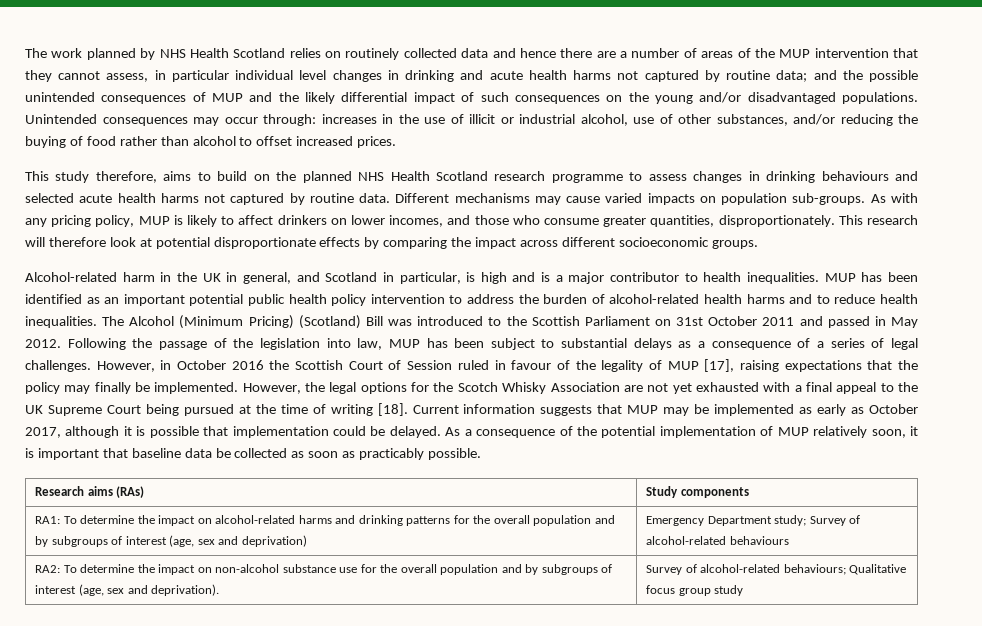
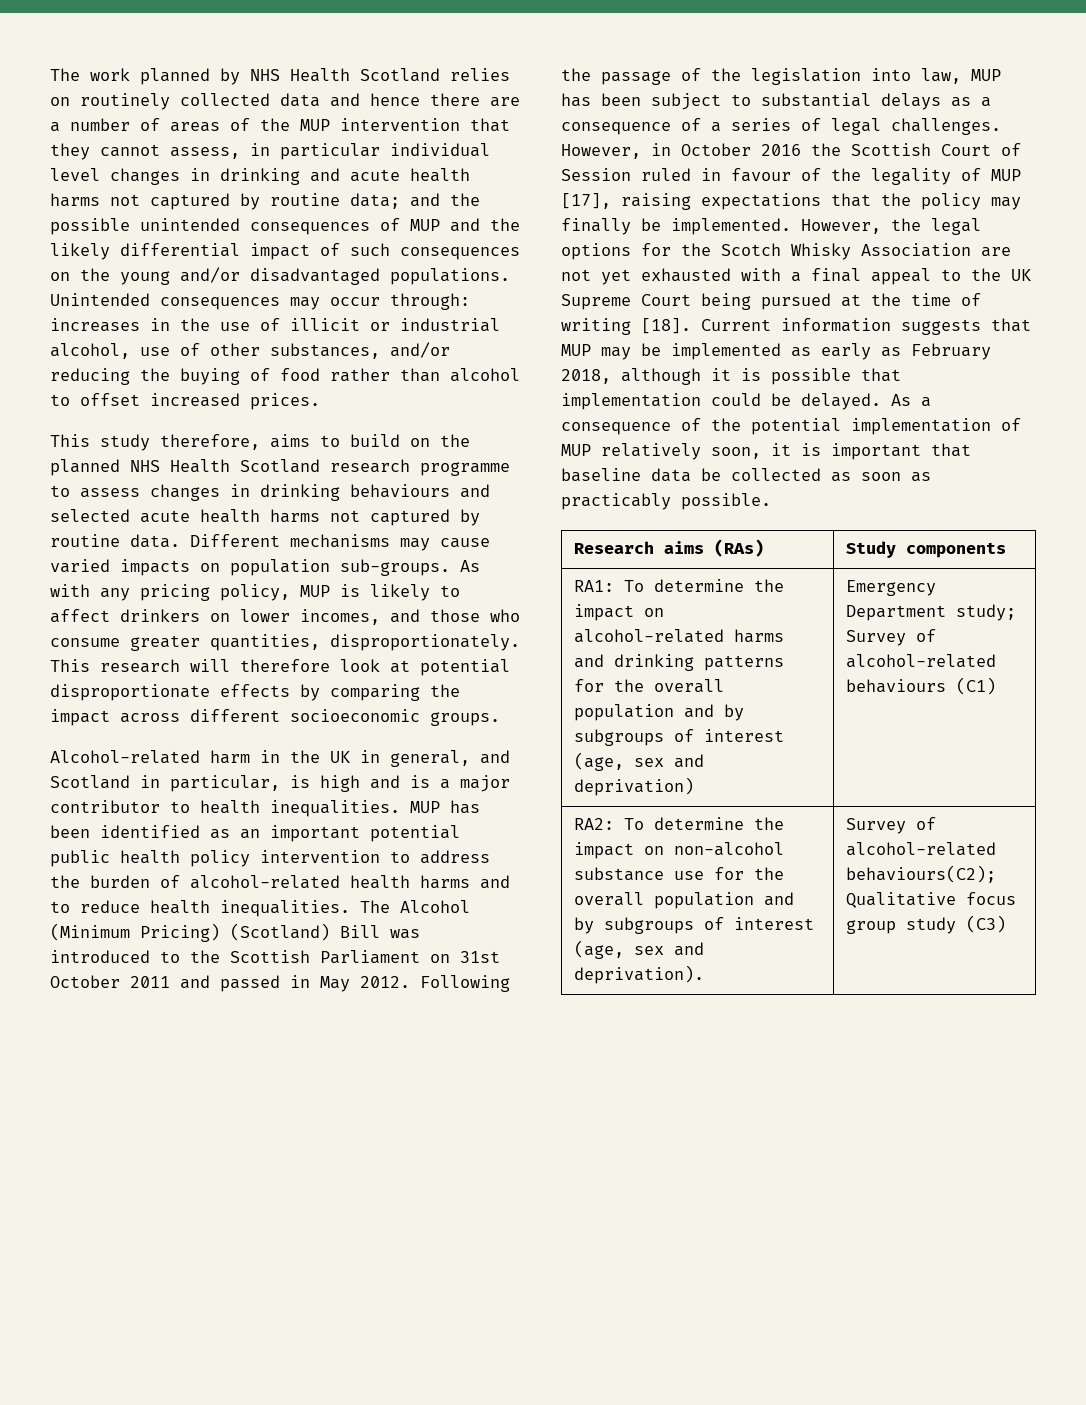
[869,404,919,414] [25,427,61,438] October 2017, -> [911,343,991,360] [561,369,611,384] February 2018,
(789, 540) none -> [956,677,997,695] (C1)
[783,564,846,575] behaviours; -> [846,865,997,883] behaviours(C2);
(744, 590) none -> [966,915,1007,933] (C3)

